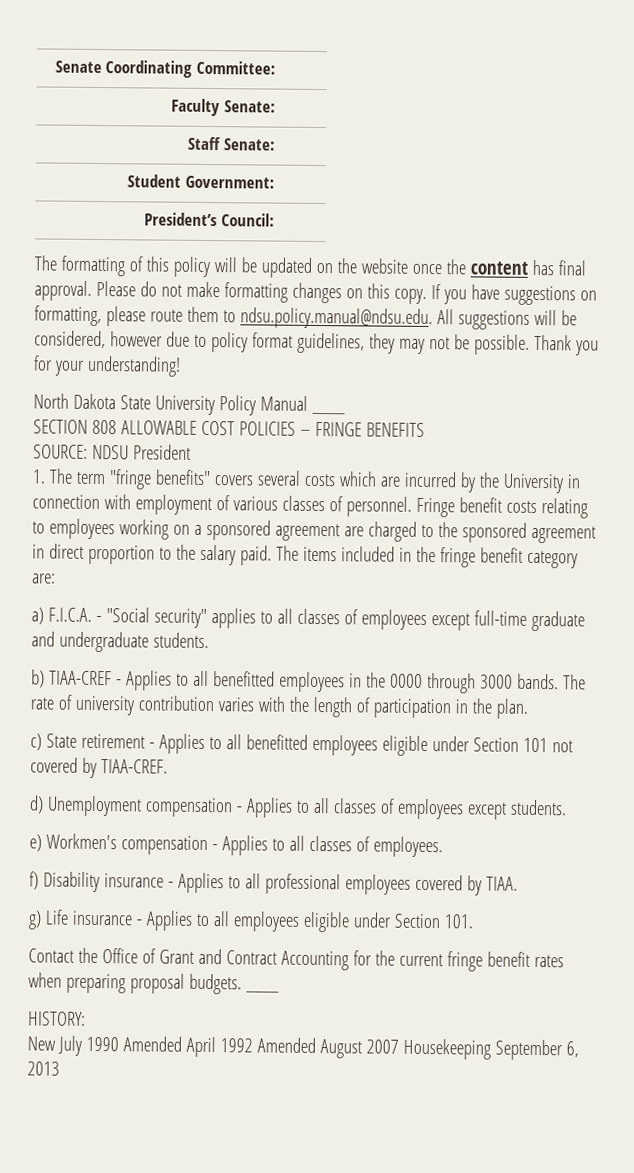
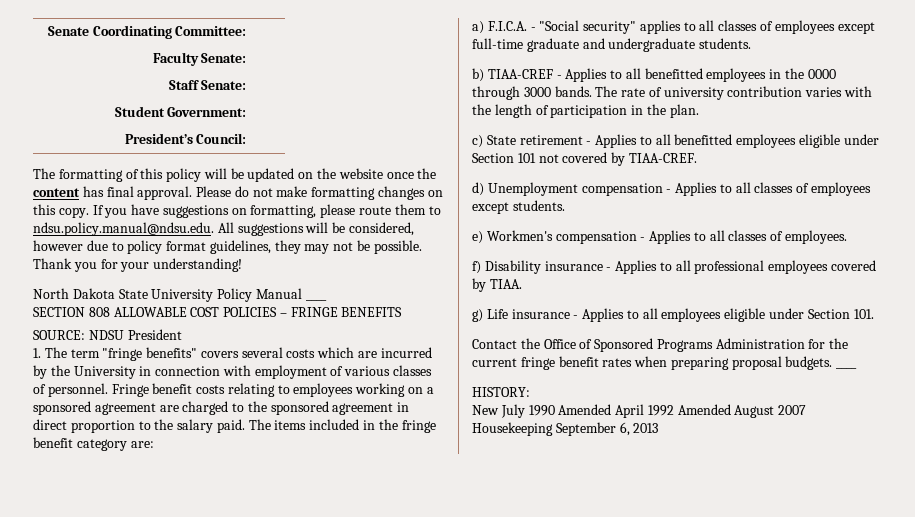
[158,948,349,971] Grant and Contract Accounting -> [594,338,805,352] Sponsored Programs Administration

